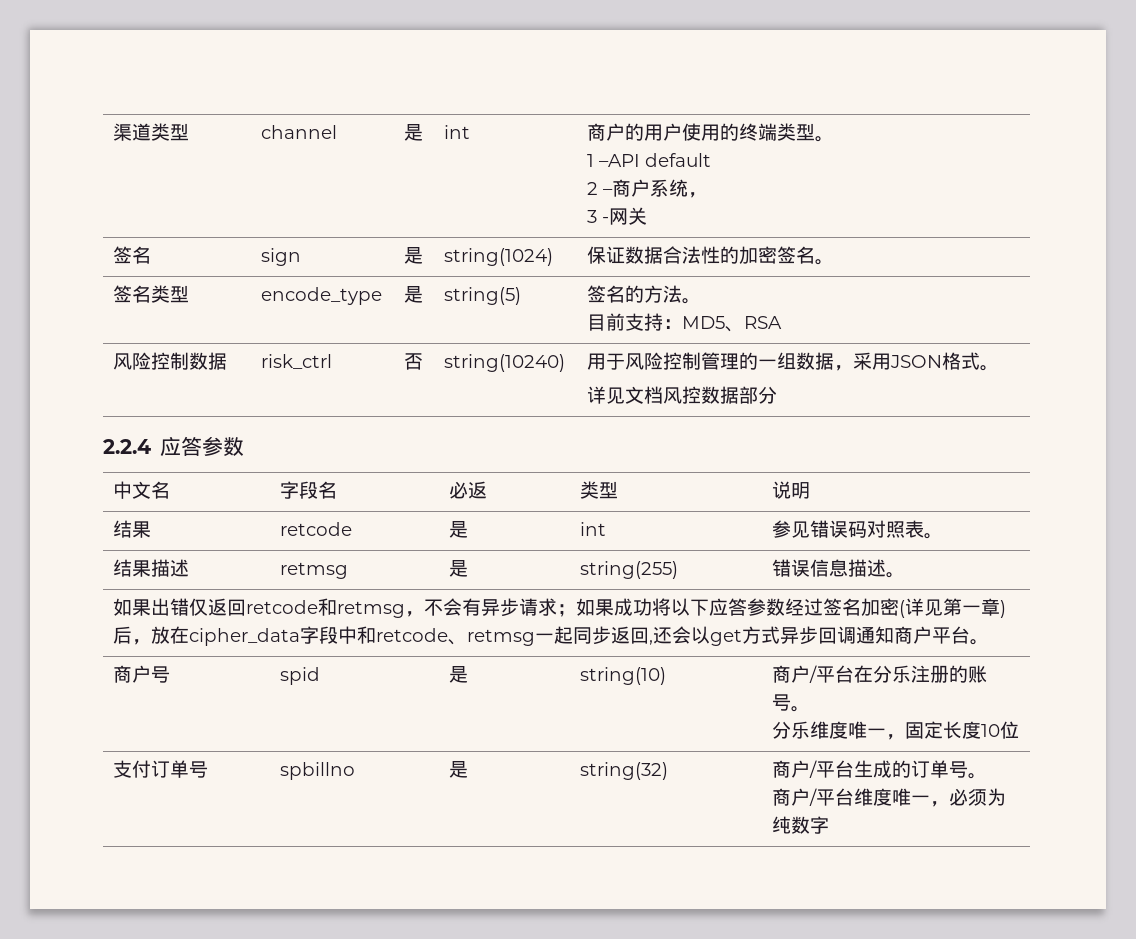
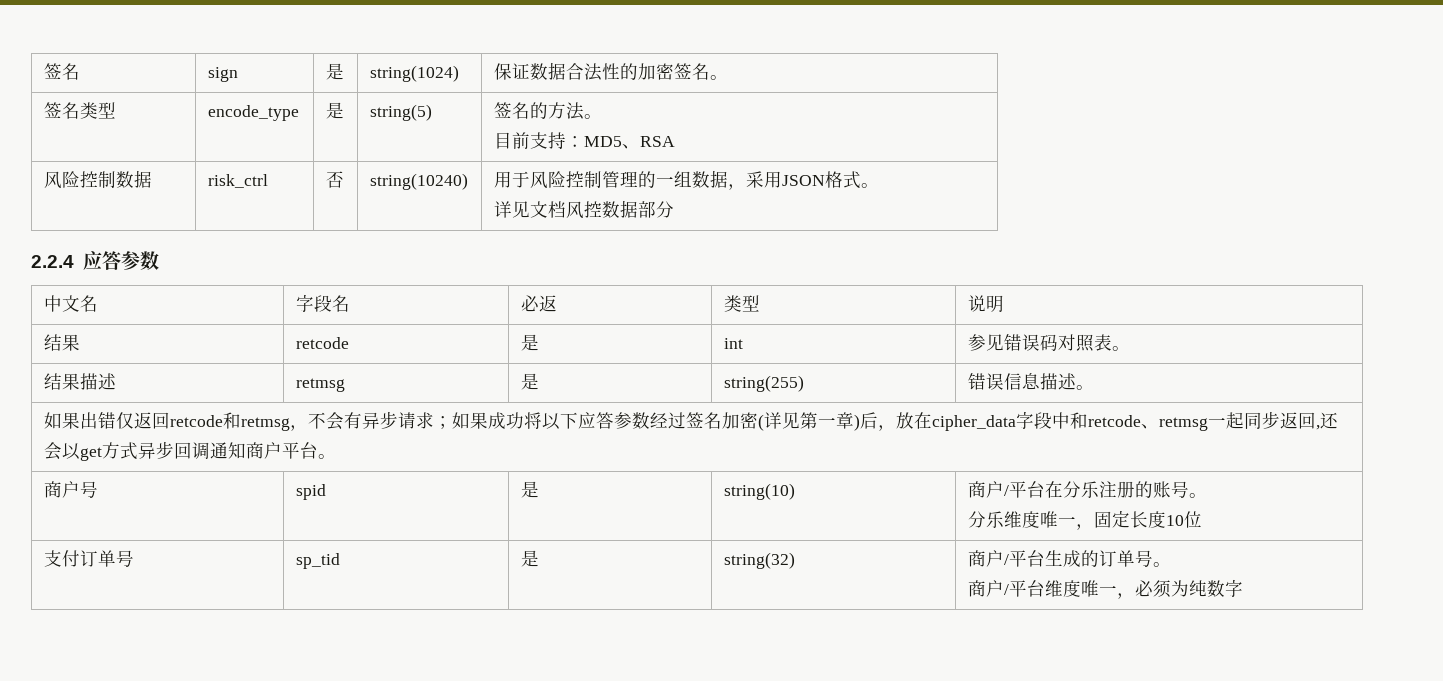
[113,123,190,141] [261,125,338,139] [404,124,424,141] [444,125,471,139] [587,123,835,142] [587,153,712,167] [587,179,708,198] [587,207,648,225] 渠道类型 | channel | 是 | int | 商户的用户使用的终端类型。 // 1 –API default // 2 –商户系统， // 3 -网关 // -> (43, 71) none
[280,762,356,780] spbillno -> [295,553,340,569] sp_tid

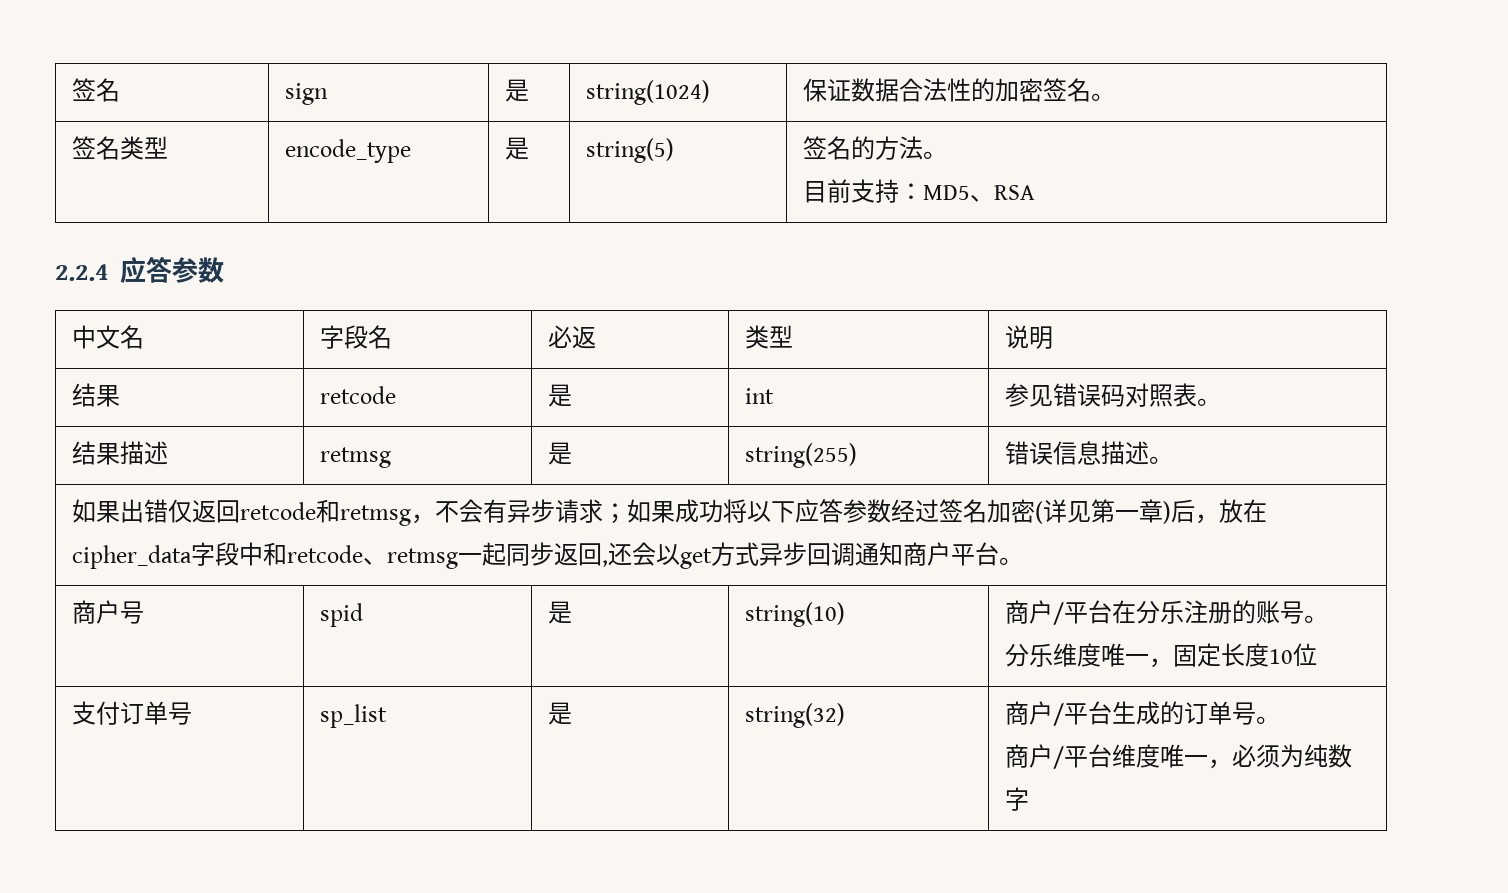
[43,170,152,189] [207,174,268,188] [325,171,344,188] [369,173,468,190] [493,170,879,190] [493,200,674,219] // 风险控制数据 | risk_ctrl | 否 | string(10240) | 用于风险控制管理的一组数据，采用JSON格式。 // 详见文档风控数据部分 -> (1036, 192) none
[295,553,340,569] sp_tid -> [320,704,388,728] sp_list

